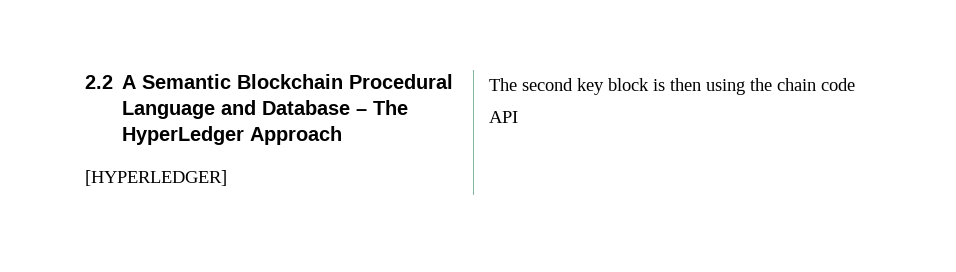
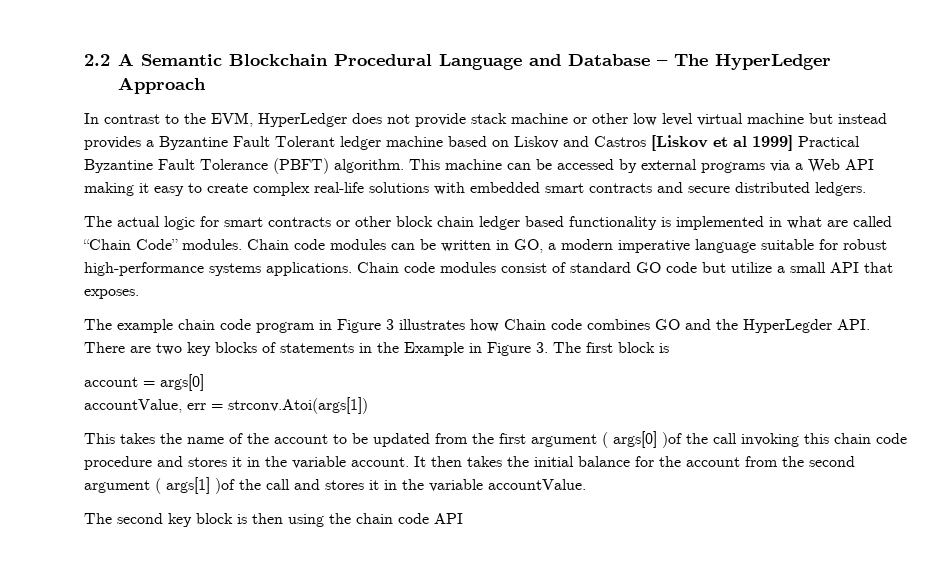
[85,170,227,186] [HYPERLEDGER] -> [84,112,887,127] [84,135,860,151] [84,158,874,174] [84,182,866,196] [84,216,892,230] [83,239,887,253] [84,262,893,276] [84,289,139,299] [84,319,870,333] [84,342,669,356] [84,374,204,391] [84,397,368,414] [84,431,907,448] [84,456,855,470] [84,477,586,494] In contrast to the EVM, HyperLedger does not provide stack machine or other low level virtual machine but instead provides a Byzantine Fault Tolerant ledger machine based on Liskov and Castros [Liskov et al 1999] Practical Byzantine Fault Tolerance (PBFT) algorithm. This machine can be accessed by external programs via a Web API making it easy to create complex real-life solutions with embedded smart contracts and secure distributed ledgers. // The actual logic for smart contracts or other block chain ledger based functionality is implemented in what are called “Chain Code” modules. Chain code modules can be written in GO, a modern imperative language suitable for robust high-performance systems applications. Chain code modules consist of standard GO code but utilize a small API that exposes. // The example chain code program in Figure 3 illustrates how Chain code combines GO and the HyperLegder API. There are two key blocks of statements in the Example in Figure 3. The first block is // account = args[0] // accountValue, err = strconv.Atoi(args[1]) // This takes the name of the account to be updated from the first argument ( args[0] )of the call invoking this chain code procedure and stores it in the variable account. It then takes the initial balance for the account from the second argument ( args[1] )of the call and stores it in the variable accountValue.

